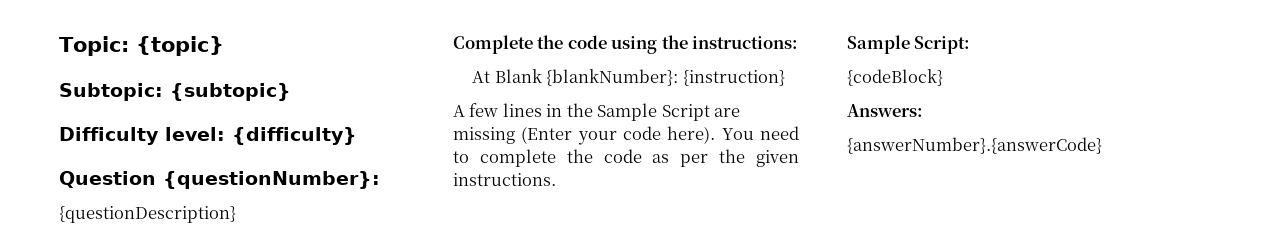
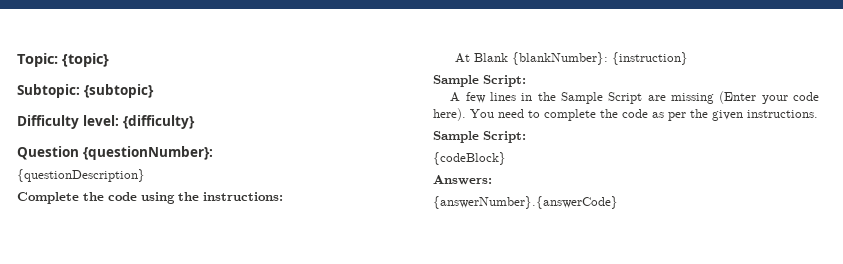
(785, 78) none -> [433,75,526,87] // Sample Script:

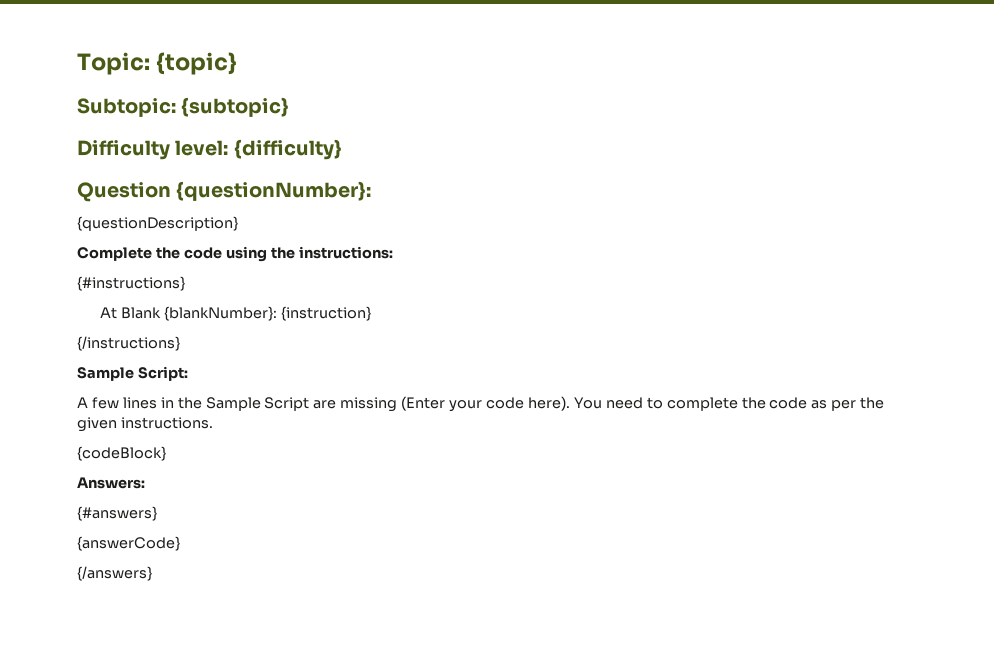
(283, 196) none -> [77,276,185,291] // {#instructions}
(689, 58) none -> [77,336,180,351] // {/instructions}
[433,131,526,143] // Sample Script: -> (213, 423) none
[433,196,618,209] {answerNumber}.{answerCode} -> [77,506,157,521] [77,536,180,551] [77,566,152,581] {#answers} // {answerCode} // {/answers}

